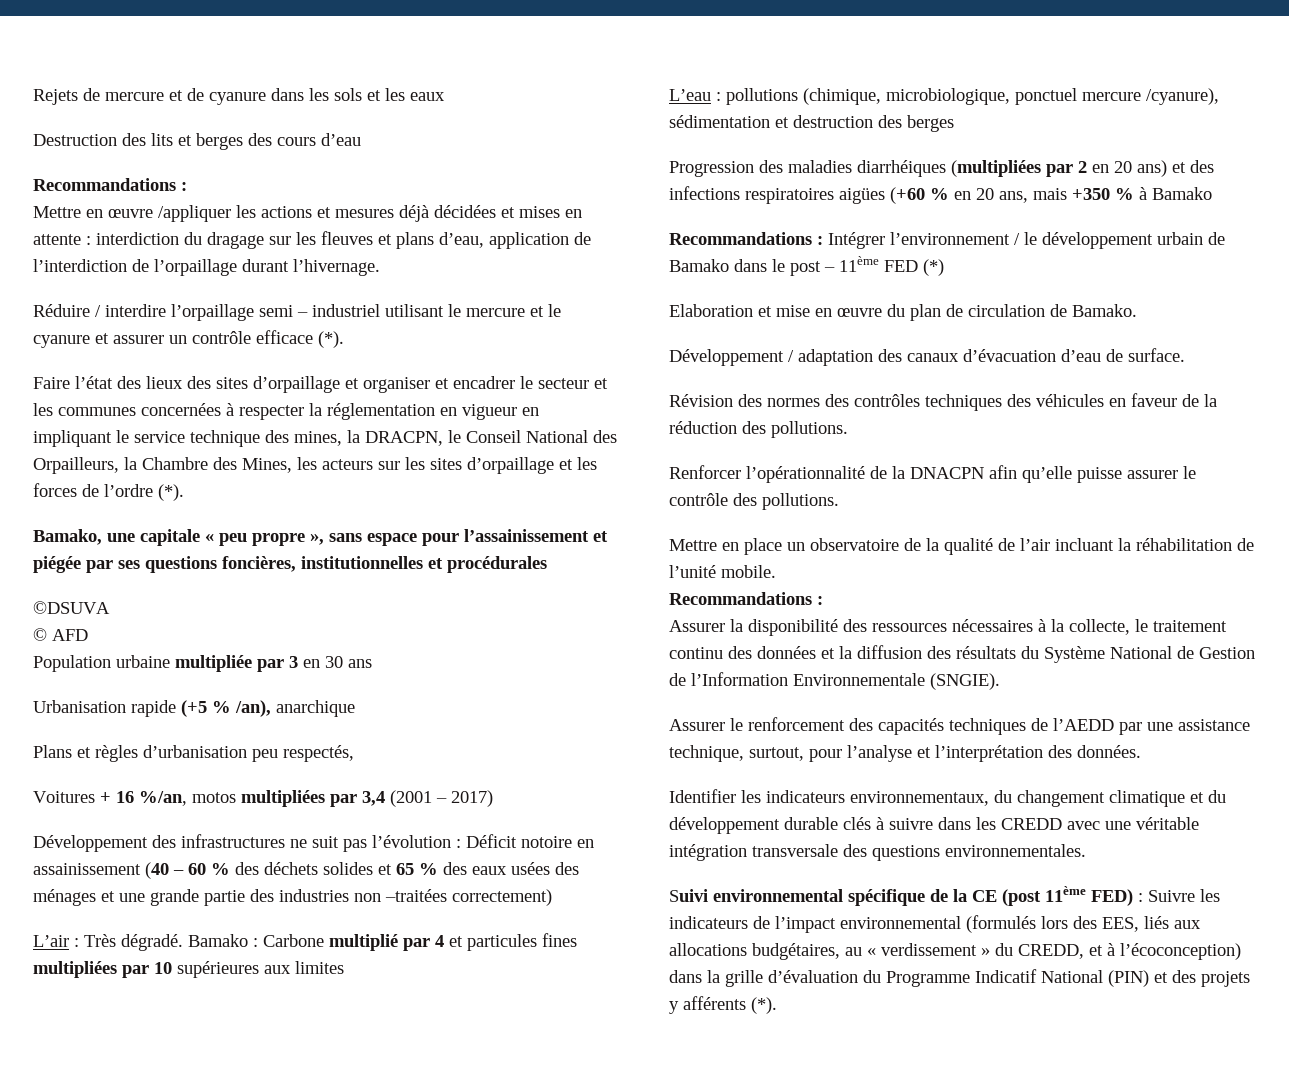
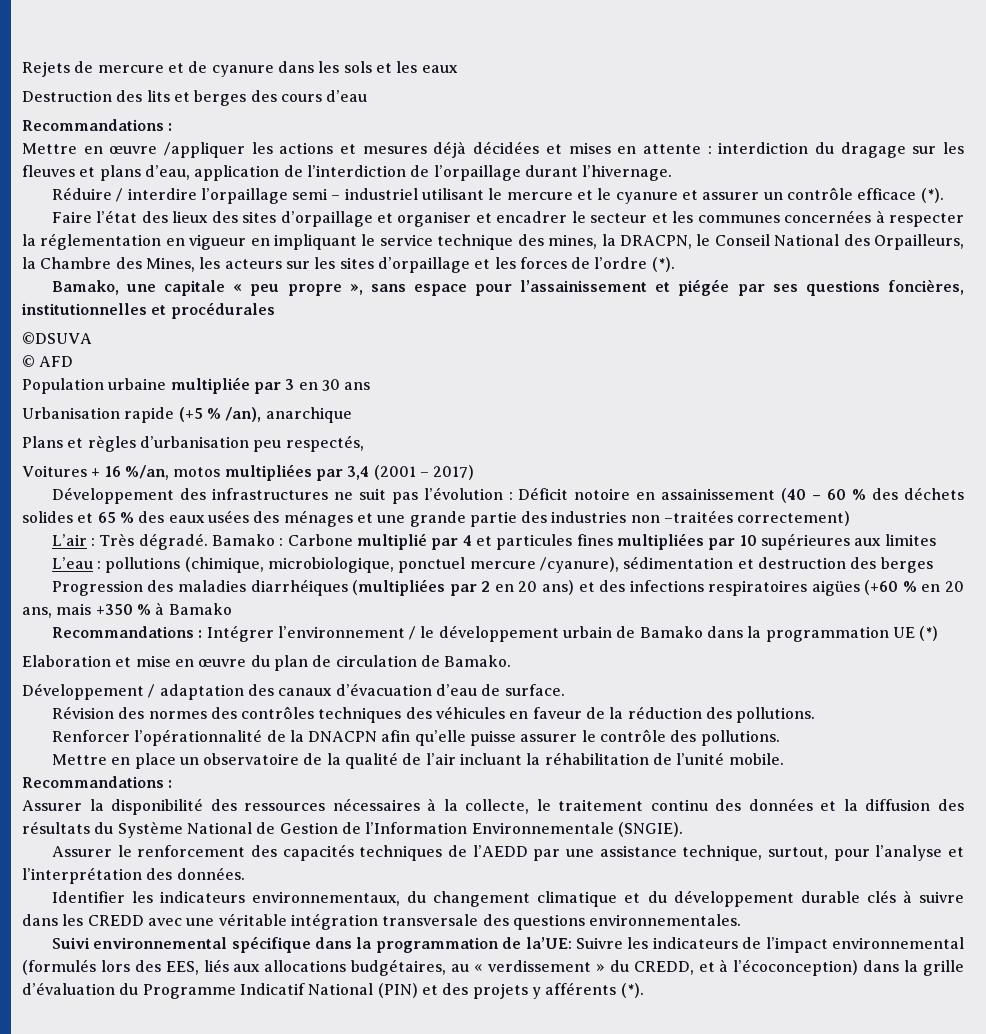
[772,256,918,276] le post – 11ème FED -> [747,626,916,642] la programmation UE
[930,886,1143,906] de la CE (post 11ème FED) : -> [315,937,572,953] dans la programmation de la’UE:

